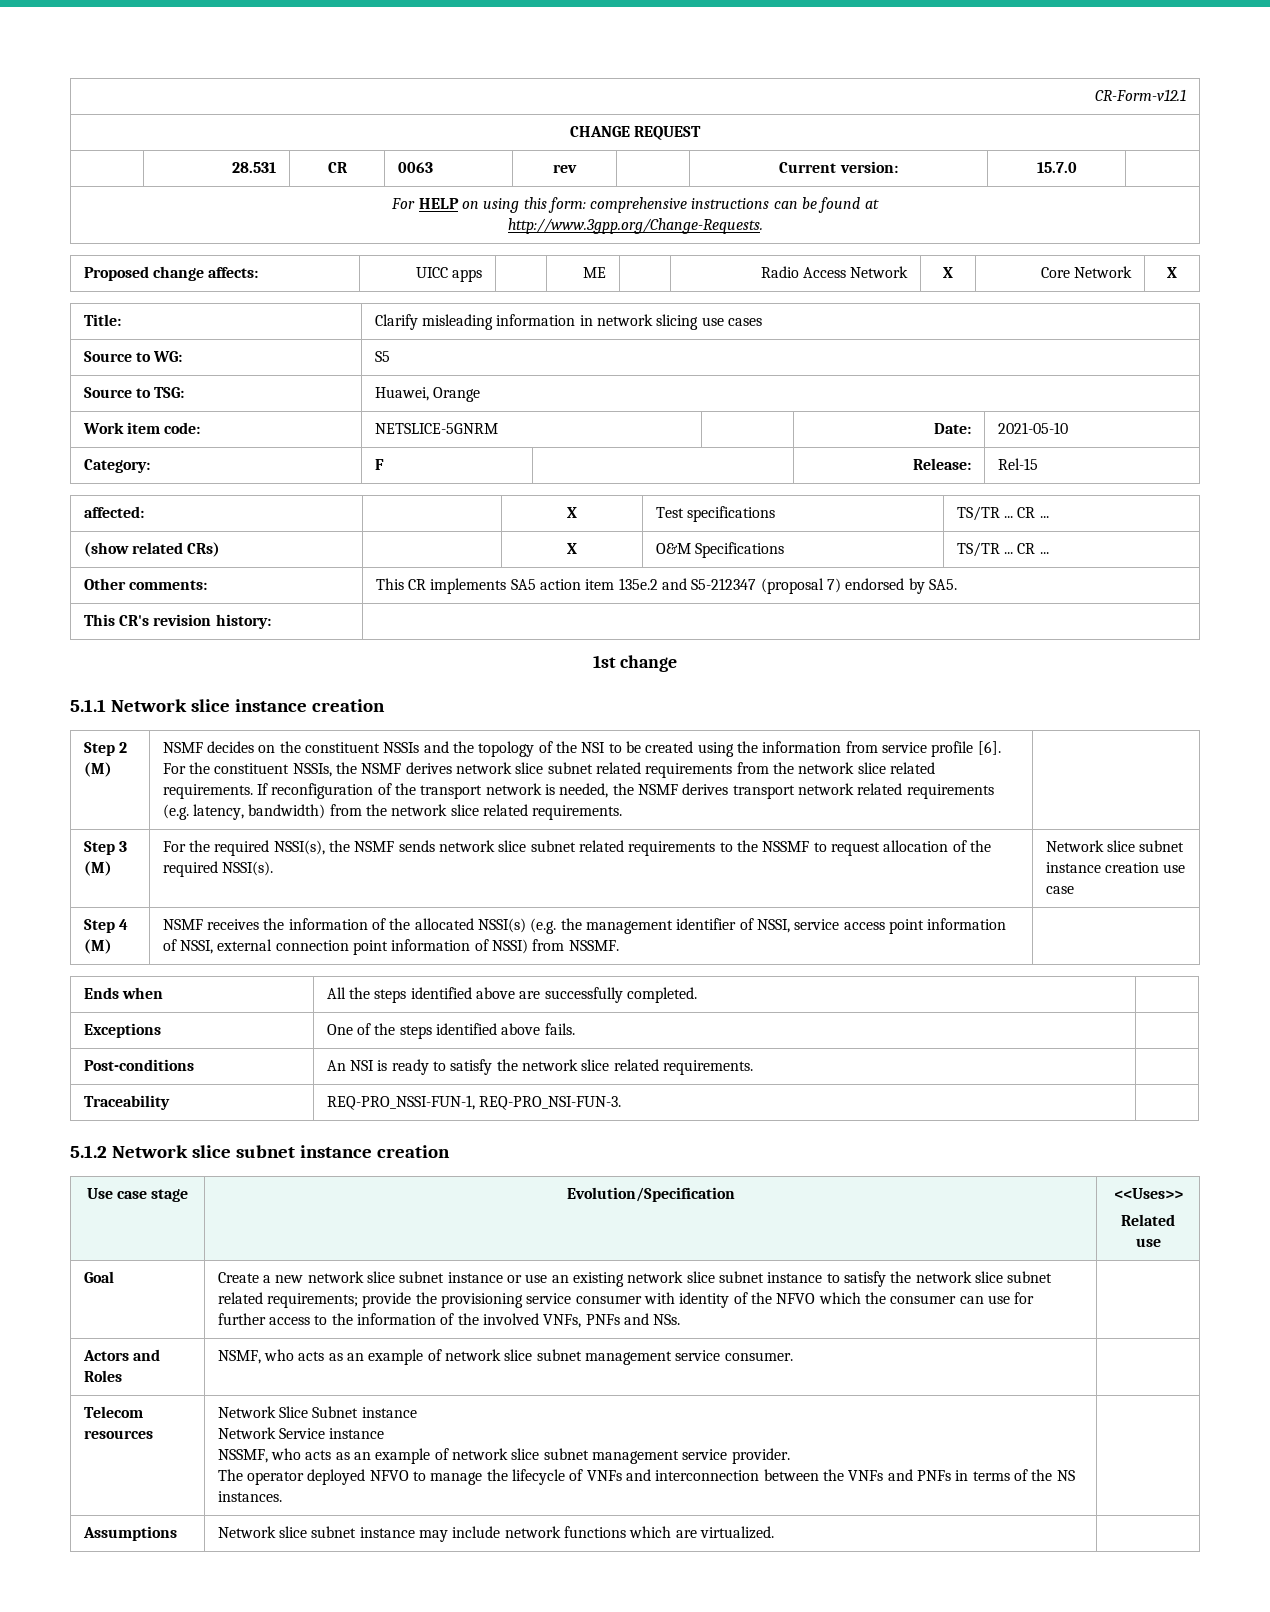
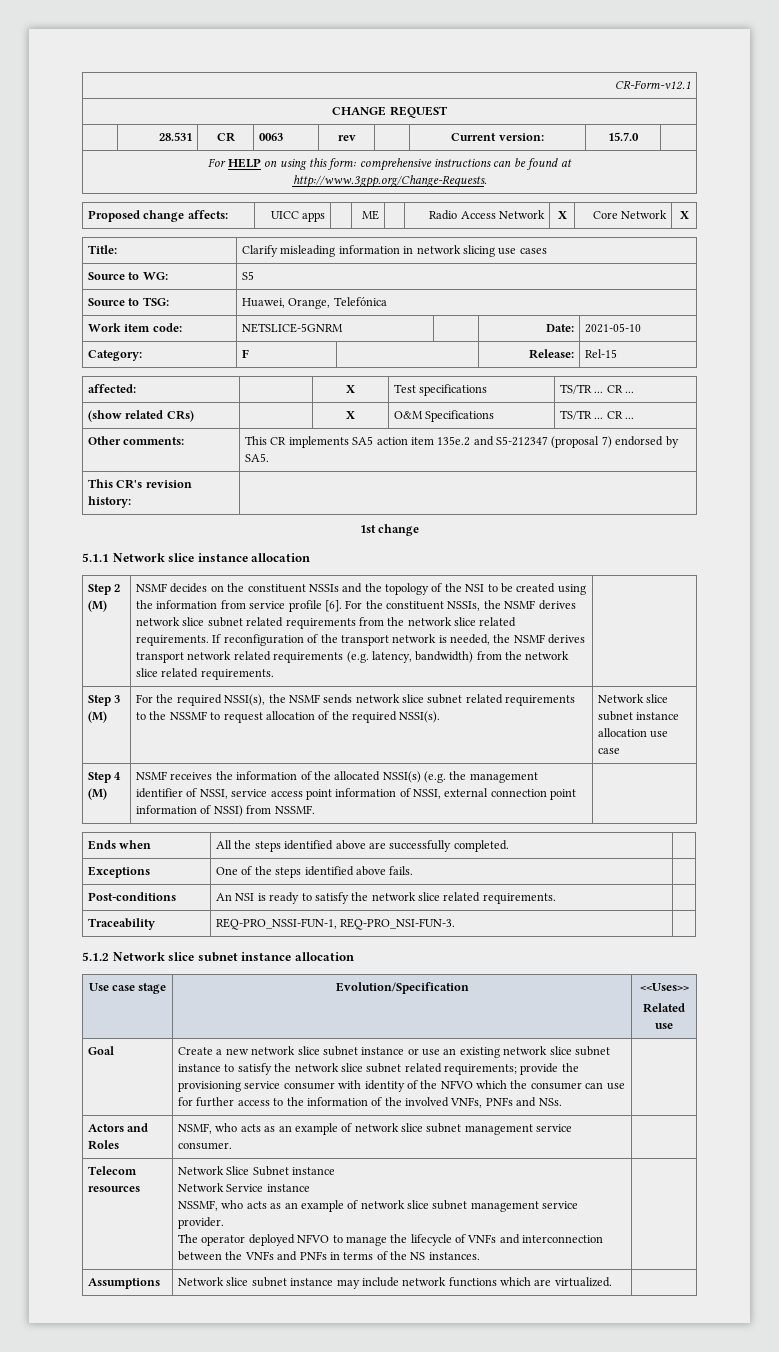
[433,387,481,402] Orange -> [288,297,387,309] Orange, Telefónica
[311,699,385,712] creation -> [251,553,311,562] allocation
[1105,862,1160,873] creation -> [598,728,648,737] allocation
[376,1145,450,1158] creation -> [294,952,354,961] allocation

